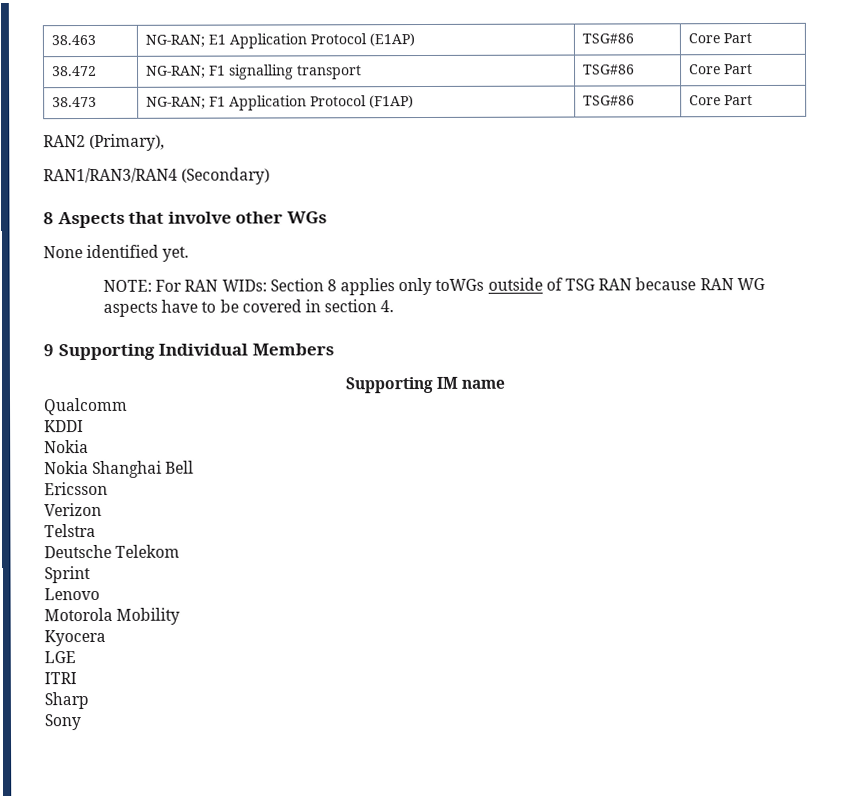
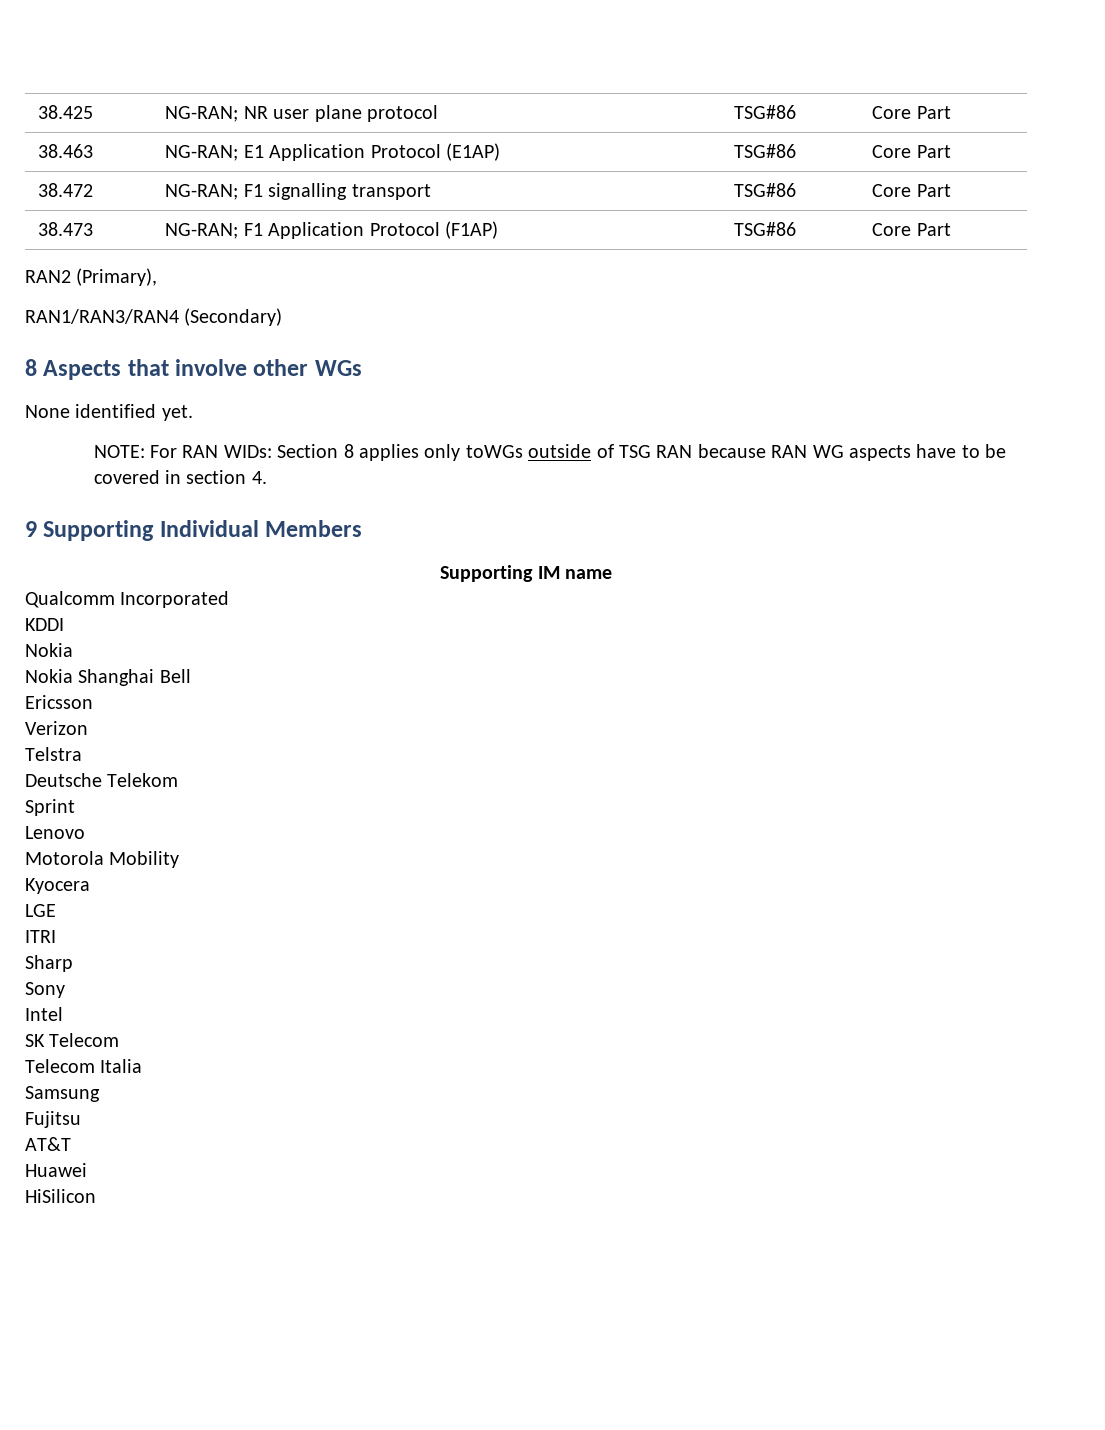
(51, 40) none -> [38,105,94,119] [165,105,438,122] [734,105,797,119] [872,106,951,119] 38.425 | NG-RAN; NR user plane protocol | TSG#86 | Core Part //
(128, 406) none -> [120,591,230,608] Incorporated
(81, 722) none -> [25,1007,63,1021] [25,1033,120,1047] [25,1059,143,1073] [25,1086,100,1102] [25,1111,81,1128] [25,1137,71,1151] [25,1163,87,1177] [25,1189,96,1203] // Intel // SK Telecom // Telecom Italia // Samsung // Fujitsu // AT&T // Huawei // HiSilicon

